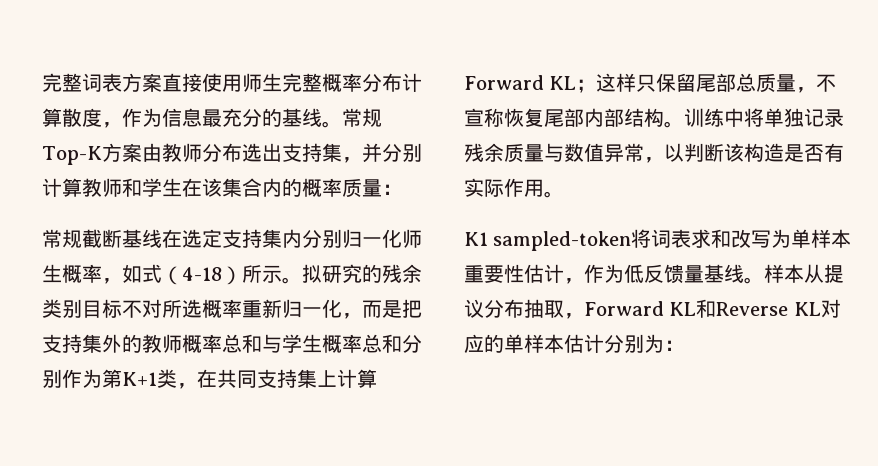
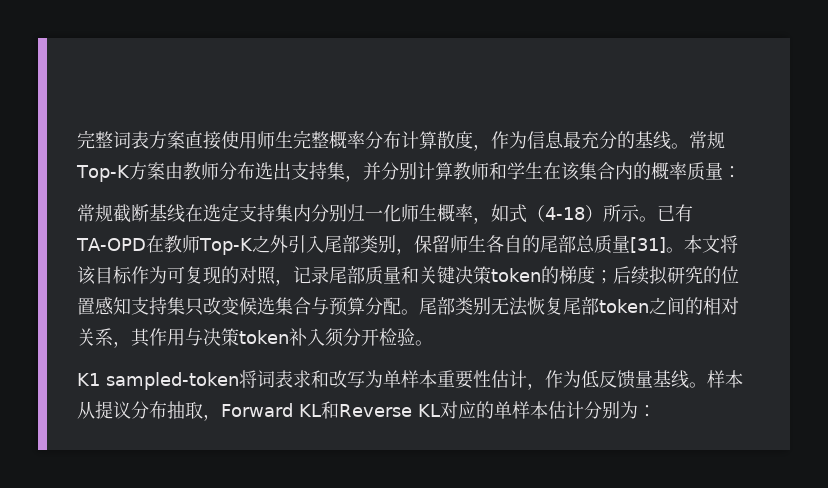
[302,264,422,284] [42,299,422,319] [42,334,422,353] [42,369,377,389] [464,73,837,93] [464,108,844,128] [464,143,844,163] [464,178,544,197] 拟研究的残余类别目标不对所选概率重新归一化，而是把支持集外的教师概率总和与学生概率总和分别作为第K+1类，在共同支持集上计算Forward KL；这样只保留尾部总质量，不宣称恢复尾部内部结构。训练中将单独记录残余质量与数值异常，以判断该构造是否有实际作用 -> [657,204,693,222] [76,235,738,255] [77,266,739,286] [77,297,739,316] [77,328,415,348] 已有TA-OPD在教师Top-K之外引入尾部类别，保留师生各自的尾部总质量[31]。本文将该目标作为可复现的对照，记录尾部质量和关键决策token的梯度；后续拟研究的位置感知支持集只改变候选集合与预算分配。尾部类别无法恢复尾部token之间的相对关系，其作用与决策token补入须分开检验

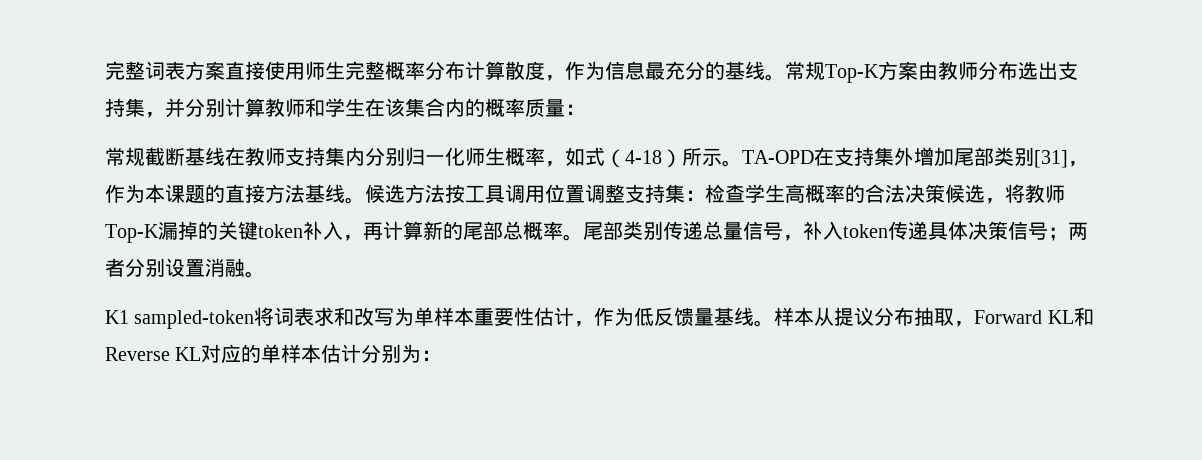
[203,203,239,222] 选定 -> [245,147,285,166] 教师
[657,204,693,222] [76,235,738,255] [77,266,739,286] [77,297,739,316] [77,328,415,348] 已有TA-OPD在教师Top-K之外引入尾部类别，保留师生各自的尾部总质量[31]。本文将该目标作为可复现的对照，记录尾部质量和关键决策token的梯度；后续拟研究的位置感知支持集只改变候选集合与预算分配。尾部类别无法恢复尾部token之间的相对关系，其作用与决策token补入须分开检验 -> [742,147,1088,168] [105,184,1065,204] [105,221,1088,243] [105,258,245,277] TA-OPD在支持集外增加尾部类别[31]，作为本课题的直接方法基线。候选方法按工具调用位置调整支持集：检查学生高概率的合法决策候选，将教师Top-K漏掉的关键token补入，再计算新的尾部总概率。尾部类别传递总量信号，补入token传递具体决策信号；两者分别设置消融

